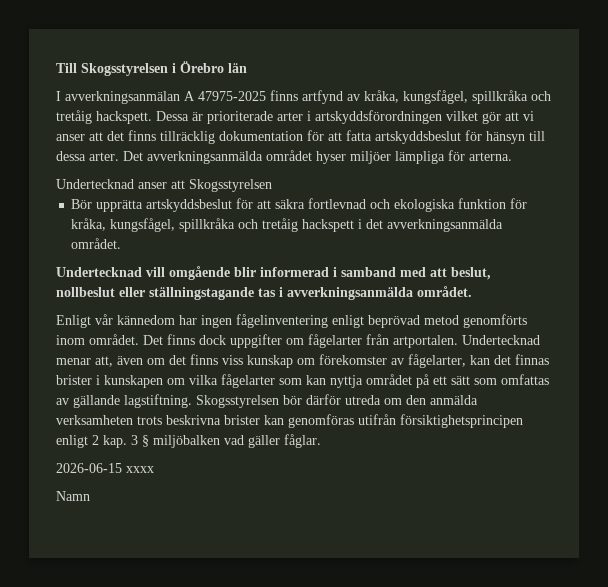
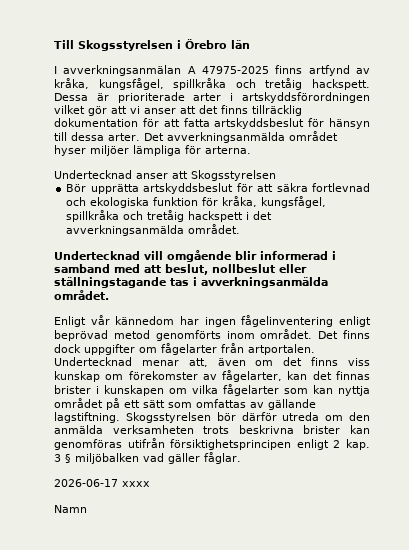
[56,463,122,473] 2026-06-15 -> [54,479,118,487] 2026-06-17

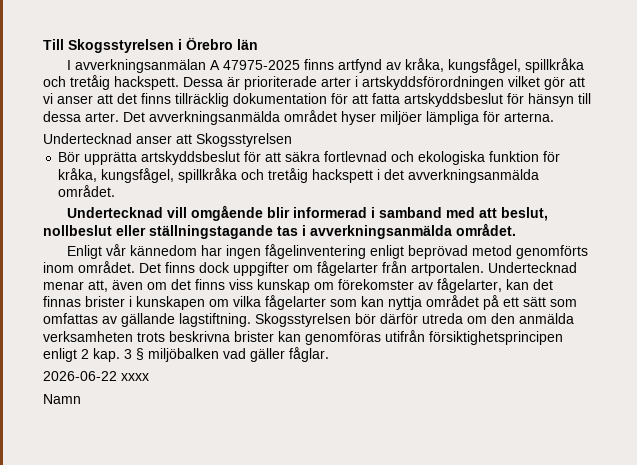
[54,479,118,487] 2026-06-17 -> [43,371,117,381] 2026-06-22

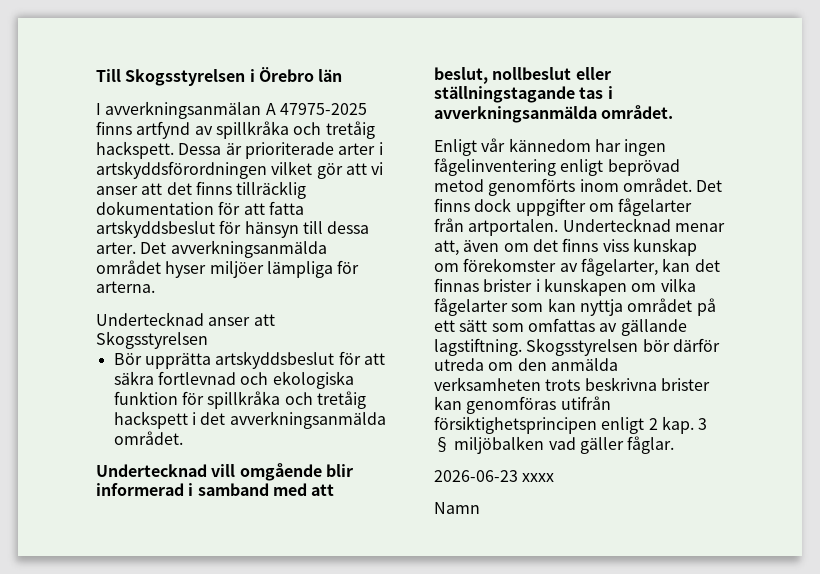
[404,58,521,73] kråka, kungsfågel, -> (213, 130) none
[58,168,175,183] kråka, kungsfågel, -> (204, 398) none
[43,371,117,381] 2026-06-22 -> [434,470,518,482] 2026-06-23

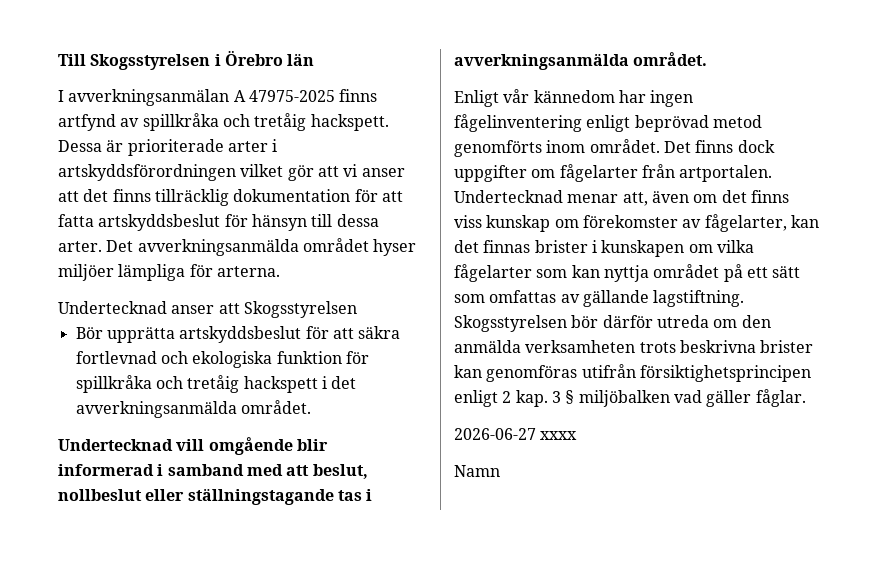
[434,470,518,482] 2026-06-23 -> [454,428,536,440] 2026-06-27

